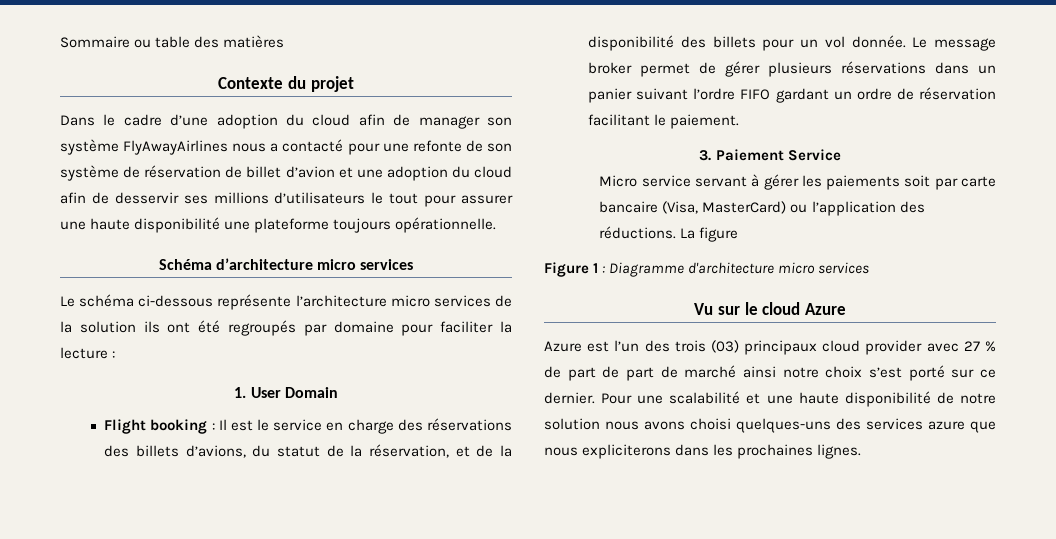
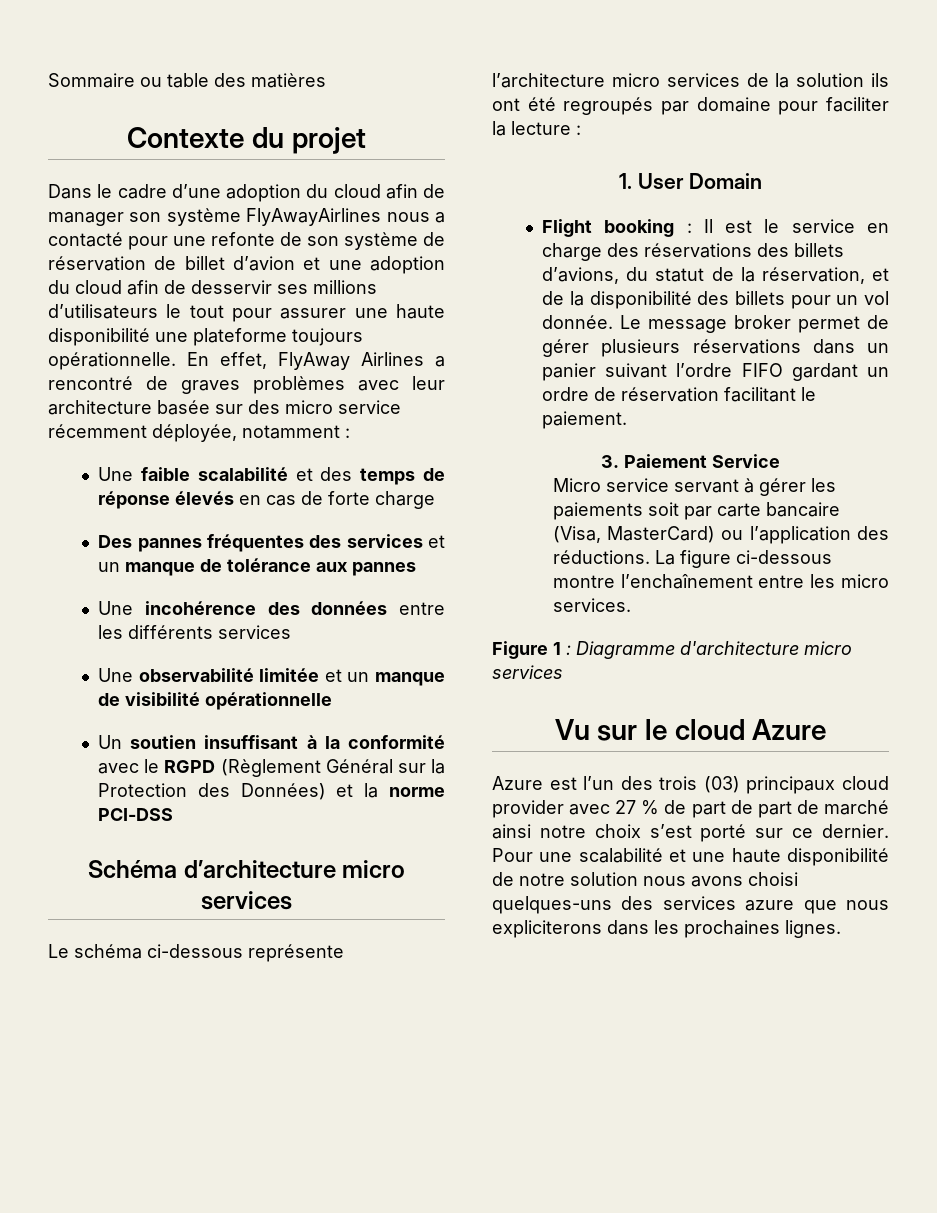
(497, 225) none -> [187,352,445,370] [48,376,445,394] [48,400,401,415] [48,424,350,442] [98,467,445,485] [98,491,436,509] [98,534,445,552] [98,558,417,576] [98,601,445,615] [98,625,292,639] [98,668,445,686] [98,692,333,710] [98,735,445,749] [98,759,445,777] [98,783,445,800] [98,808,174,821] En effet, FlyAway Airlines a rencontré de graves problèmes avec leur architecture basée sur des micro service récemment déployée, notamment : // Une faible scalabilité et des temps de réponse élevés en cas de forte charge // Des pannes fréquentes des services et un manque de tolérance aux pannes // Une incohérence des données entre les différents services // Une observabilité limitée et un manque de visibilité opérationnelle // Un soutien insuffisant à la conformité avec le RGPD (Règlement Général sur la Protection des Données) et la norme PCI-DSS
(739, 234) none -> [735,550,832,564] [552,574,889,589] [552,598,631,612] ci-dessous montre l’enchaînement entre les micro services.

